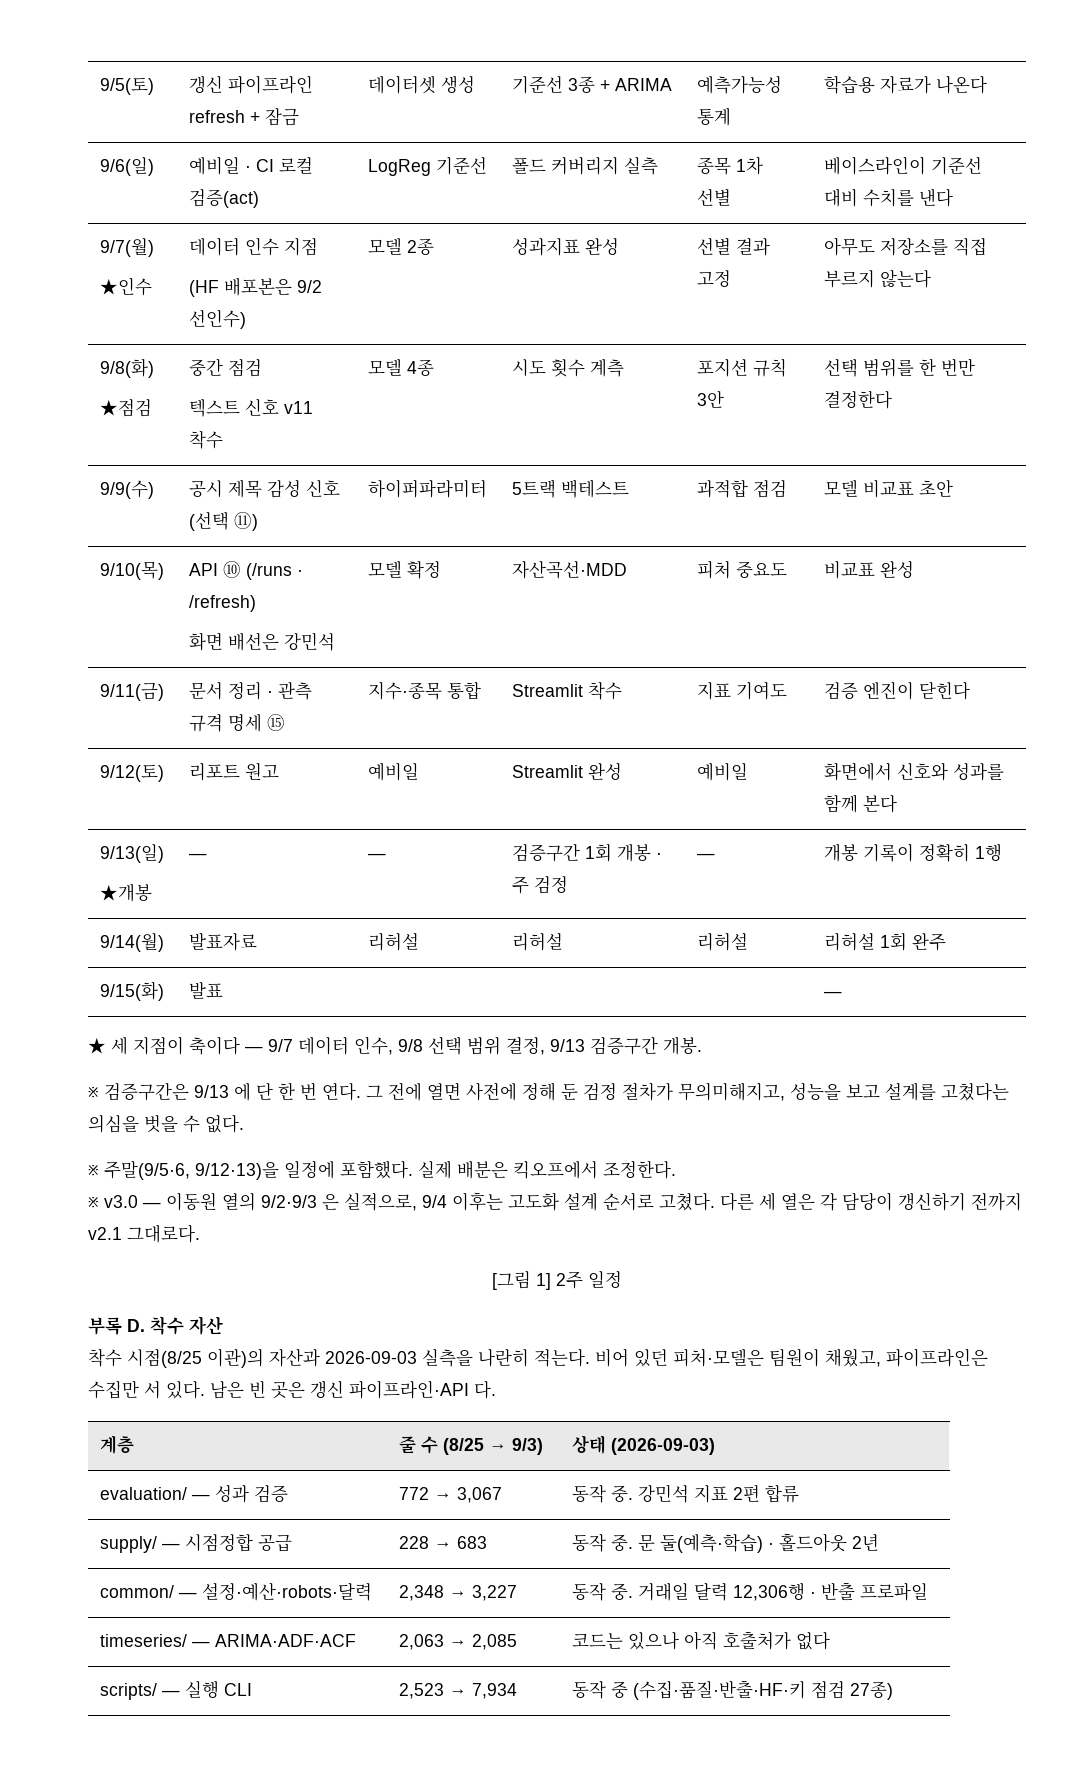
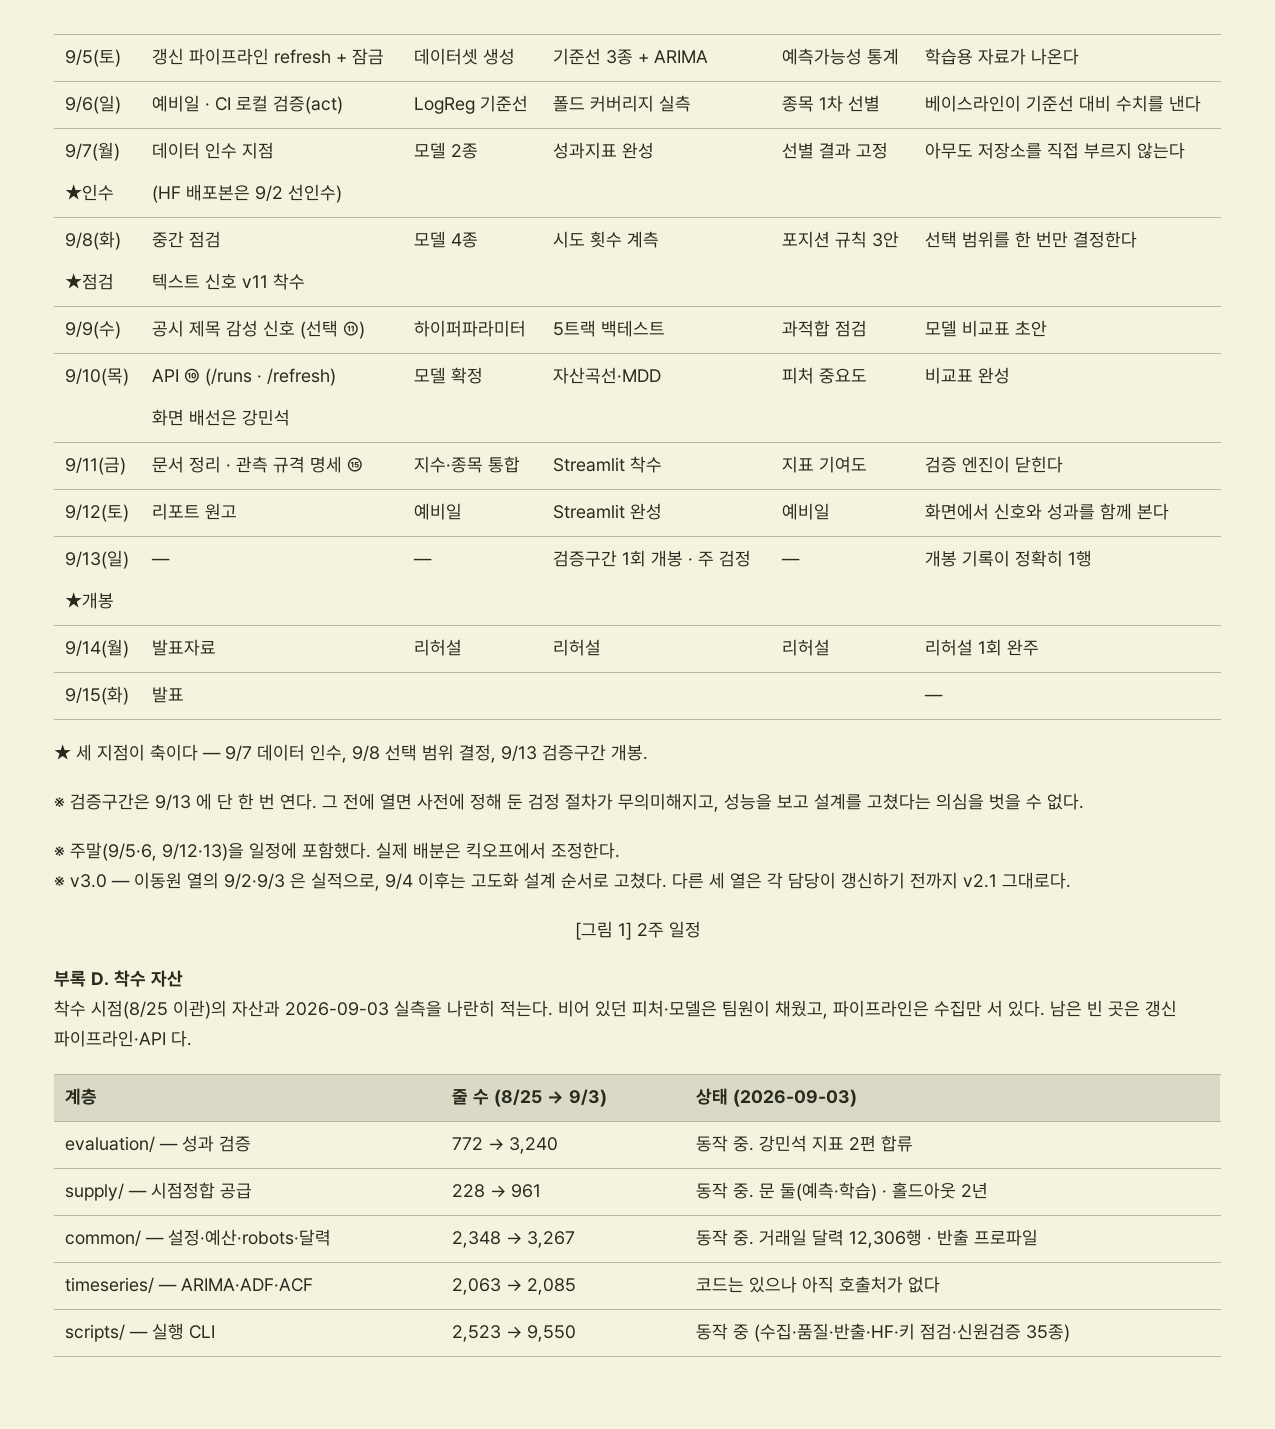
[457,1487,503,1503] 3,067 -> [509,1137,559,1154] 3,240
[457,1536,488,1549] 683 -> [511,1184,542,1198] 961
[472,1585,518,1601] 3,227 -> [527,1231,576,1248] 3,267
[472,1683,518,1699] 7,934 -> [527,1325,577,1342] 9,550
[811,1681,894,1700] 점검 27종) -> [920,1323,1071,1342] 점검·신원검증 35종)

